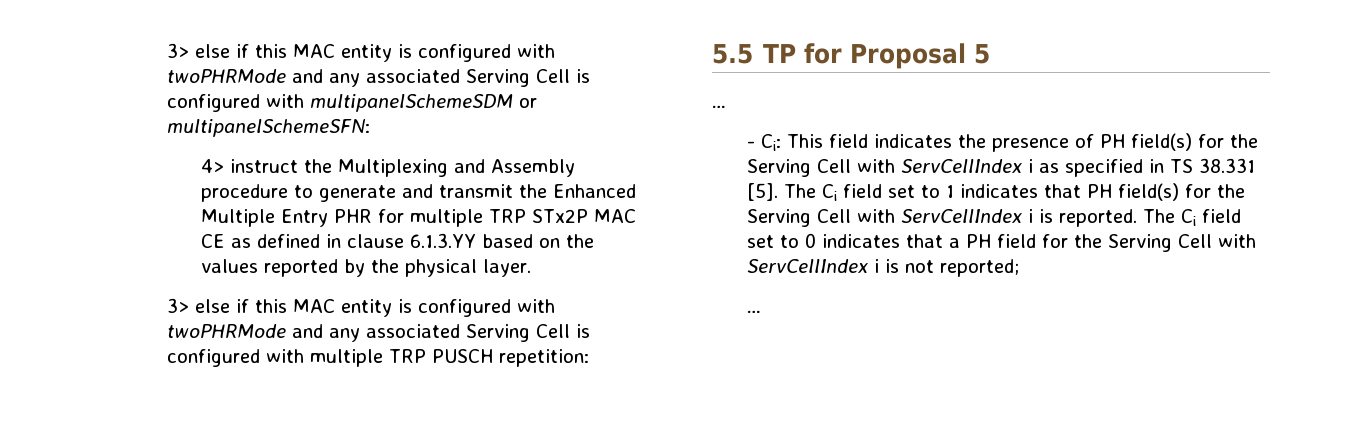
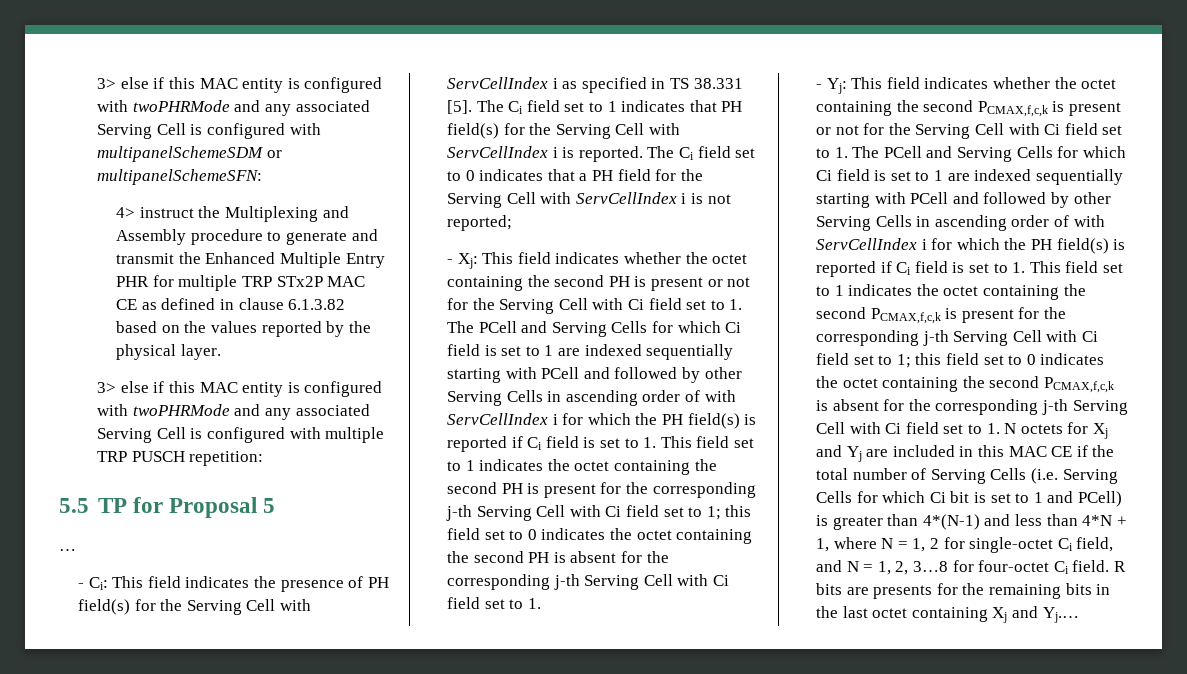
[410,233,477,248] 6.1.3.YY -> [288,299,346,310] 6.1.3.82
[746,310,761,313] … -> [447,252,748,269] [447,275,751,291] [447,298,743,314] [447,321,742,337] [447,344,734,360] [447,367,742,383] [447,390,736,406] [447,413,757,429] [447,436,754,452] [447,459,717,475] [447,482,756,498] [446,505,752,521] [447,528,753,544] [447,551,669,563] [447,574,730,590] [447,597,541,609] [816,77,1117,94] [816,100,1122,117] [816,123,1123,139] [816,146,1126,162] [816,169,1123,185] [816,192,1111,208] [816,215,1105,231] [816,238,1126,254] [816,261,1123,277] [816,284,1086,300] [816,307,1067,324] [816,330,1099,346] [816,353,1105,368] [816,376,1115,393] [816,399,1128,415] [816,422,1108,439] [816,445,1115,462] [816,468,1118,484] [816,491,1122,507] [816,514,1127,530] [816,537,1114,553] [816,560,1126,575] [816,583,1111,599] [816,606,1079,623] - Xj: This field indicates whether the octet containing the second PH is present or not for the Serving Cell with Ci field set to 1. The PCell and Serving Cells for which Ci field is set to 1 are indexed sequentially starting with PCell and followed by other Serving Cells in ascending order of with ServCellIndex i for which the PH field(s) is reported if Ci field is set to 1. This field set to 1 indicates the octet containing the second PH is present for the corresponding j-th Serving Cell with Ci field set to 1; this field set to 0 indicates the octet containing the second PH is absent for the corresponding j-th Serving Cell with Ci field set to 1. // - Yj: This field indicates whether the octet containing the second PCMAX,f,c,k is present or not for the Serving Cell with Ci field set to 1. The PCell and Serving Cells for which Ci field is set to 1 are indexed sequentially starting with PCell and followed by other Serving Cells in ascending order of with ServCellIndex i for which the PH field(s) is reported if Ci field is set to 1. This field set to 1 indicates the octet containing the second PCMAX,f,c,k is present for the corresponding j-th Serving Cell with Ci field set to 1; this field set to 0 indicates the octet containing the second PCMAX,f,c,k is absent for the corresponding j-th Serving Cell with Ci field set to 1. N octets for Xj and Yj are included in this MAC CE if the total number of Serving Cells (i.e. Serving Cells for which Ci bit is set to 1 and PCell) is greater than 4*(N-1) and less than 4*N + 1, where N = 1, 2 for single-octet Ci field, and N = 1, 2, 3…8 for four-octet Ci field. R bits are presents for the remaining bits in the last octet containing Xj and Yj.…

